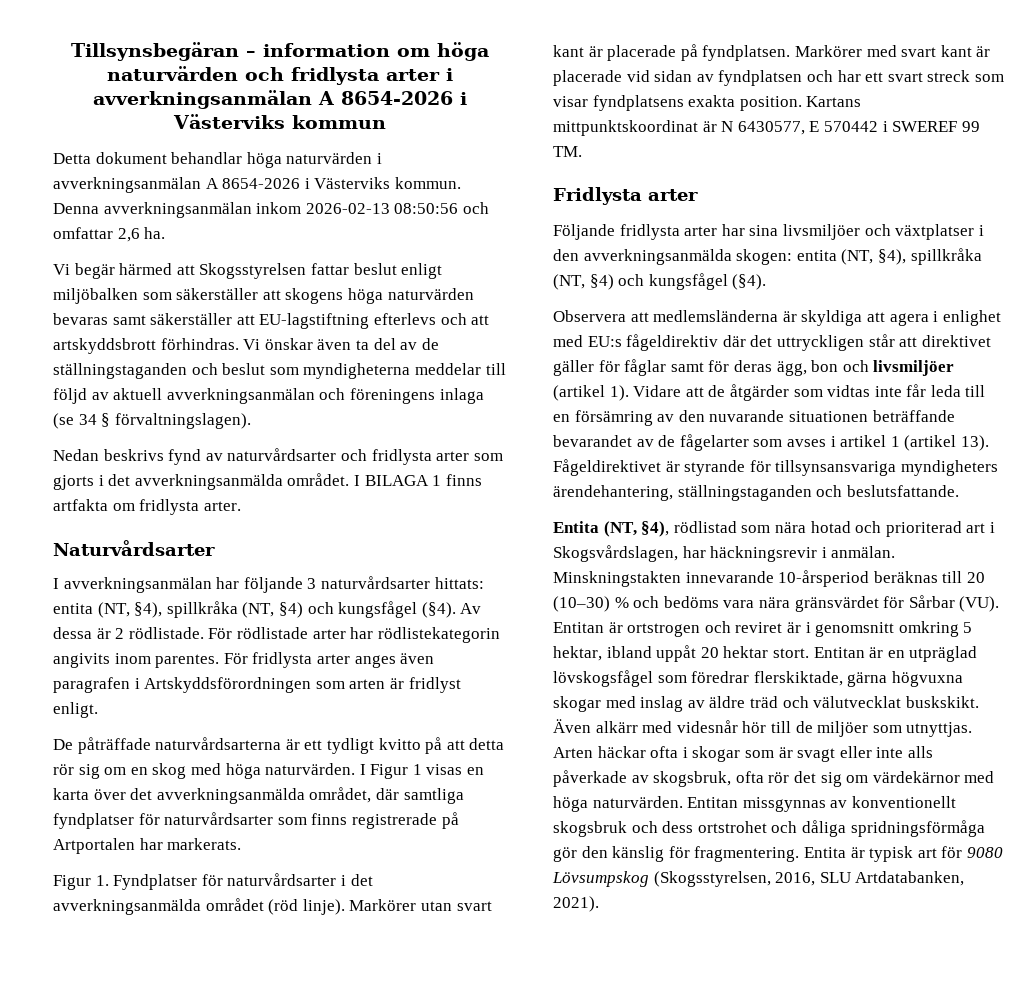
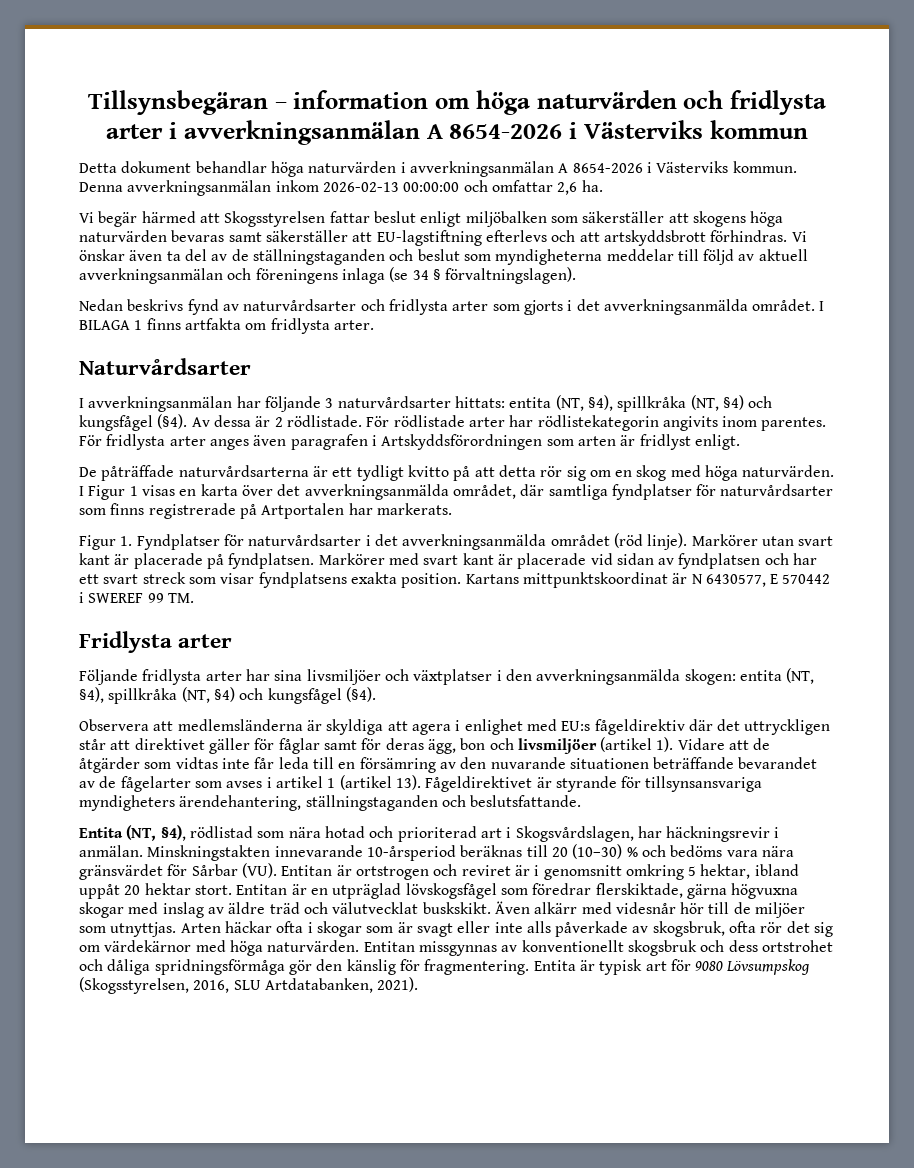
[394,203,459,214] 08:50:56 -> [403,182,460,192] 00:00:00

